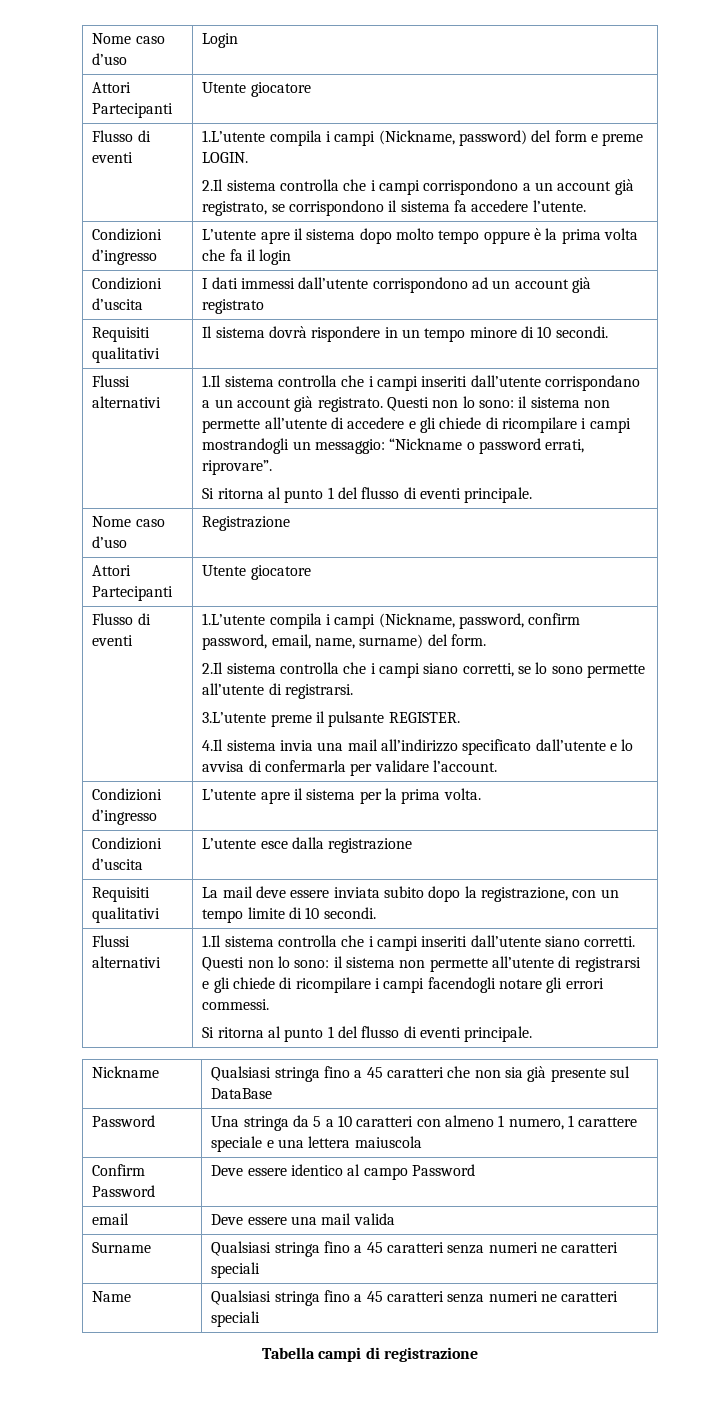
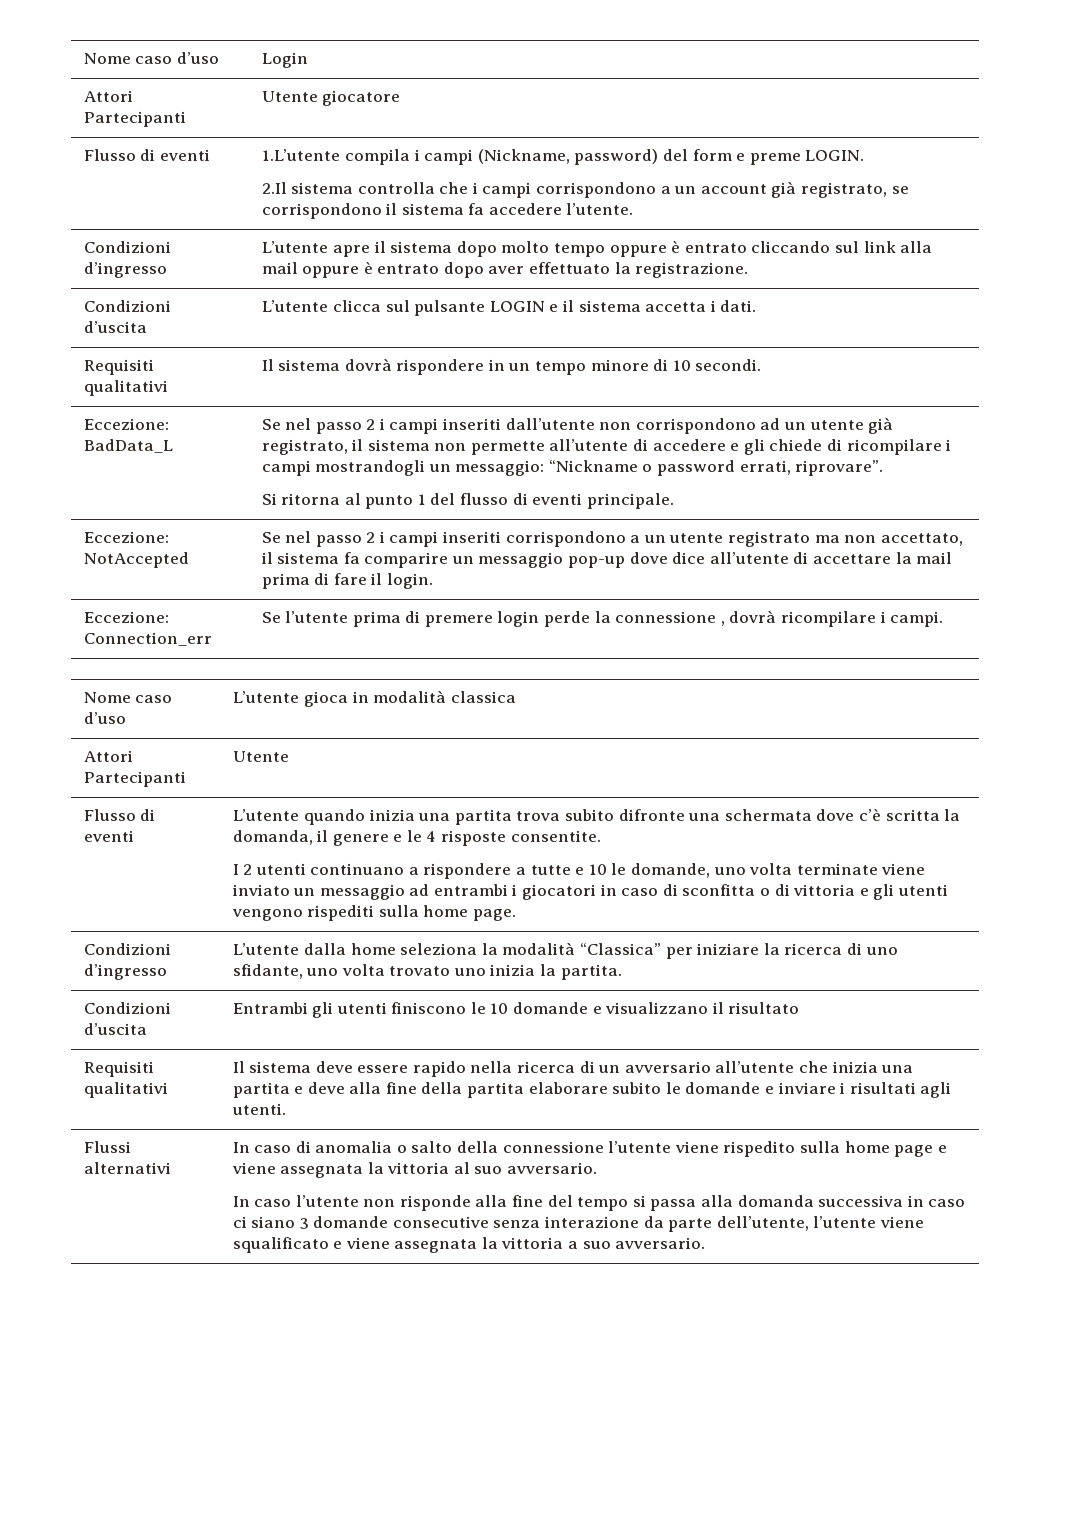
[545,228,638,244] [202,249,292,265] [92,277,163,290] [92,298,144,310] [202,277,591,293] [202,299,265,314] la prima volta che fa il login // Condizioni d’uscita | I dati immessi dall’utente corrispondono ad un account già registrato -> [684,241,933,253] [261,261,749,278] [83,300,171,312] [83,321,147,333] [261,300,757,316] entrato cliccando sul link alla mail oppure è entrato dopo aver effettuato la registrazione. // Condizioni d’uscita | L’utente clicca sul pulsante LOGIN e il sistema accetta i dati.
[92,375,131,387] [92,396,162,408] [202,375,640,391] [202,396,514,412] Flussi alternativi | 1.Il sistema controlla che i campi inseriti dall’utente corrispondano a un account già registrato. Questi non lo sono: -> [83,418,169,430] [83,439,173,453] [261,417,894,434] [261,439,348,455] Eccezione: BadData_L | Se nel passo 2 i campi inseriti dall’utente non corrispondono ad un utente già registrato,
[92,516,165,527] [92,536,128,548] [202,516,291,531] [92,565,132,576] [92,586,174,601] [202,565,311,580] [92,613,151,625] [92,635,134,646] [202,613,581,629] [202,634,486,650] [202,662,645,678] [202,683,353,699] [202,711,460,727] [202,739,634,755] [202,760,497,776] [92,788,163,801] [92,809,158,825] [202,788,481,804] [92,837,163,850] [92,858,144,870] [202,837,413,853] [92,887,151,902] [92,907,161,923] [202,886,619,902] [202,907,376,923] [92,935,131,947] [92,956,162,968] [202,935,636,951] [202,956,641,972] [202,977,604,993] [202,999,270,1010] [202,1026,533,1042] [92,1066,160,1078] [211,1066,630,1082] [211,1088,273,1099] [92,1115,156,1127] [211,1115,638,1131] [211,1136,422,1152] [92,1164,146,1176] [92,1185,156,1197] [211,1164,475,1180] [92,1213,130,1225] [211,1213,395,1225] [92,1242,152,1253] [211,1241,619,1257] [211,1262,261,1278] [92,1291,132,1302] [211,1290,619,1306] [211,1311,261,1327] [262,1347,478,1362] Nome caso d’uso | Registrazione // Attori Partecipanti | Utente giocatore // Flusso di eventi | 1.L’utente compila i campi (Nickname, password, confirm password, email, name, surname) del form. // 2.Il sistema controlla che i campi siano corretti, se lo sono permette all’utente di registrarsi. // 3.L’utente preme il pulsante REGISTER. // 4.Il sistema invia una mail all’indirizzo specificato dall’utente e lo avvisa di confermarla per validare l’account. // Condizioni d’ingresso | L’utente apre il sistema per la prima volta. // Condizioni d’uscita | L’utente esce dalla registrazione // Requisiti qualitativi | La mail deve essere inviata subito dopo la registrazione, con un tempo limite di 10 secondi. // Flussi alternativi | 1.Il sistema controlla che i campi inseriti dall’utente siano corretti. Questi non lo sono: il sistema non permette all’utente di registrarsi e gli chiede di ricompilare i campi facendogli notare gli errori commessi. // Si ritorna al punto 1 del flusso di eventi principale. // Nickname | Qualsiasi stringa fino a 45 caratteri che non sia già presente sul DataBase // Password | Una stringa da 5 a 10 caratteri con almeno 1 numero, 1 carattere speciale e una lettera maiuscola // Confirm Password | Deve essere identico al campo Password // email | Deve essere una mail valida // Surname | Qualsiasi stringa fino a 45 caratteri senza numeri ne caratteri speciali // Name | Qualsiasi stringa fino a 45 caratteri senza numeri ne caratteri speciali // Tabella campi di registrazione -> [83,531,169,543] [83,552,189,568] [261,531,963,547] [260,552,953,568] [261,573,433,589] [83,611,169,623] [83,632,212,646] [261,610,944,627] [83,692,173,703] [83,712,126,724] [232,690,516,707] [83,750,133,762] [83,771,186,787] [232,751,289,762] [83,809,156,821] [83,830,134,842] [232,808,961,825] [232,830,601,846] [232,863,926,879] [231,884,948,900] [231,905,516,921] [83,943,171,955] [83,964,167,980] [232,942,898,959] [232,964,622,980] [83,1002,171,1014] [83,1023,147,1035] [232,1002,800,1018] [83,1061,154,1077] [83,1082,168,1098] [232,1061,914,1077] [232,1082,952,1098] [231,1103,286,1115] [83,1141,131,1153] [83,1162,171,1174] [232,1141,947,1157] [231,1162,598,1178] [232,1195,966,1211] [232,1216,924,1232] [232,1237,706,1253] Eccezione: NotAccepted | Se nel passo 2 i campi inseriti corrispondono a un utente registrato ma non accettato, il sistema fa comparire un messaggio pop-up dove dice all’utente di accettare la mail prima di fare il login. // Eccezione: Connection_err | Se l’utente prima di premere login perde la connessione , dovrà ricompilare i campi. // Nome caso d’uso | L’utente gioca in modalità classica // Attori Partecipanti | Utente // Flusso di eventi | L’utente quando inizia una partita trova subito difronte una schermata dove c’è scritta la domanda, il genere e le 4 risposte consentite. // I 2 utenti continuano a rispondere a tutte e 10 le domande, uno volta terminate viene inviato un messaggio ad entrambi i giocatori in caso di sconfitta o di vittoria e gli utenti vengono rispediti sulla home page. // Condizioni d’ingresso | L’utente dalla home seleziona la modalità “Classica” per iniziare la ricerca di uno sfidante, uno volta trovato uno inizia la partita. // Condizioni d’uscita | Entrambi gli utenti finiscono le 10 domande e visualizzano il risultato // Requisiti qualitativi | Il sistema deve essere rapido nella ricerca di un avversario all’utente che inizia una partita e deve alla fine della partita elaborare subito le domande e inviare i risultati agli utenti. // Flussi alternativi | In caso di anomalia o salto della connessione l’utente viene rispedito sulla home page e viene assegnata la vittoria al suo avversario. // In caso l’utente non risponde alla fine del tempo si passa alla domanda successiva in caso ci siano 3 domande consecutive senza interazione da parte dell’utente, l’utente viene squalificato e viene assegnata la vittoria a suo avversario.

